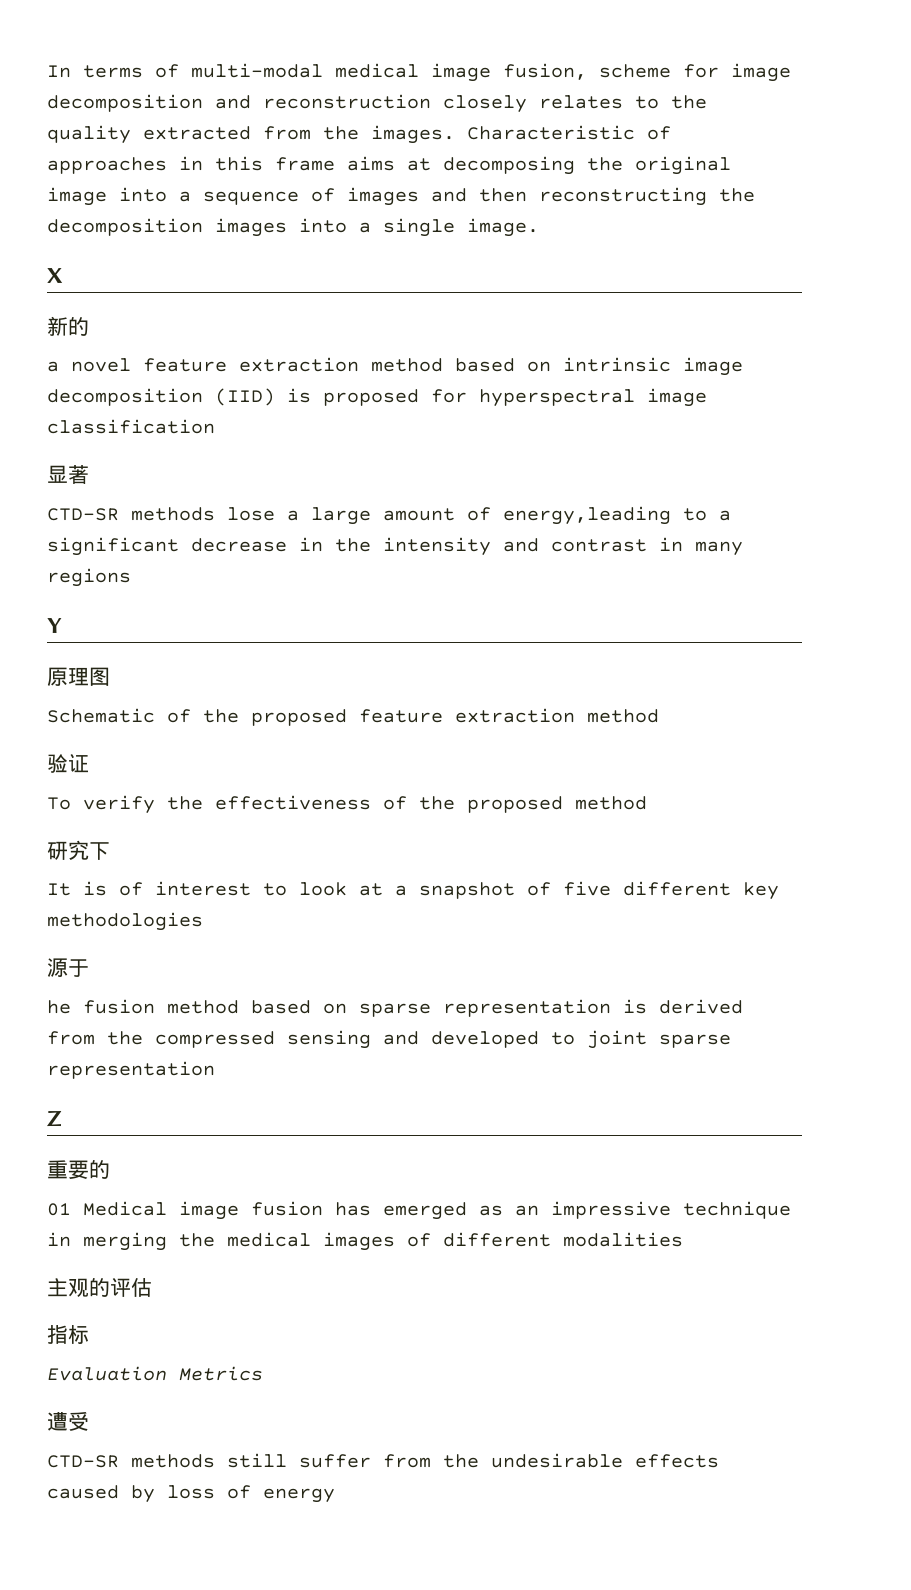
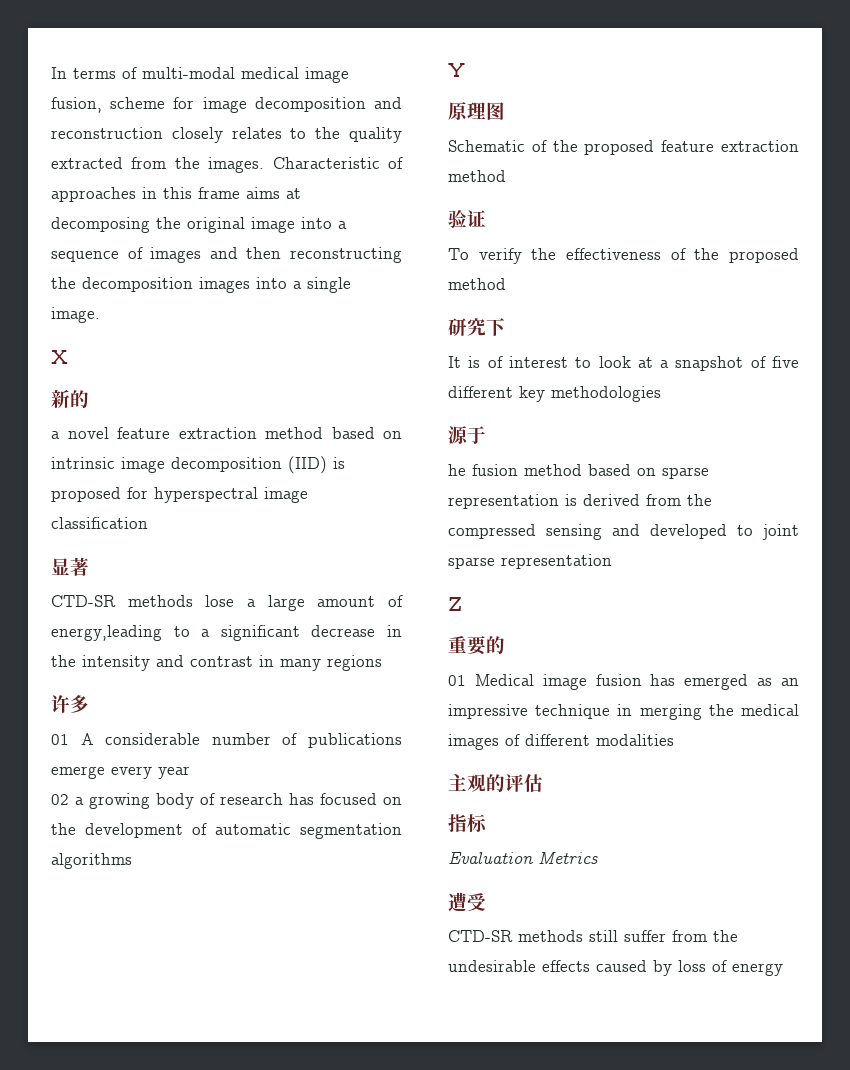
(131, 577) none -> [51,695,89,713] [51,733,402,748] [51,766,190,779] [51,793,402,809] [51,823,402,839] [51,853,132,869] // 许多 // 01 A considerable number of publications emerge every year // 02 a growing body of research has focused on the development of automatic segmentation algorithms

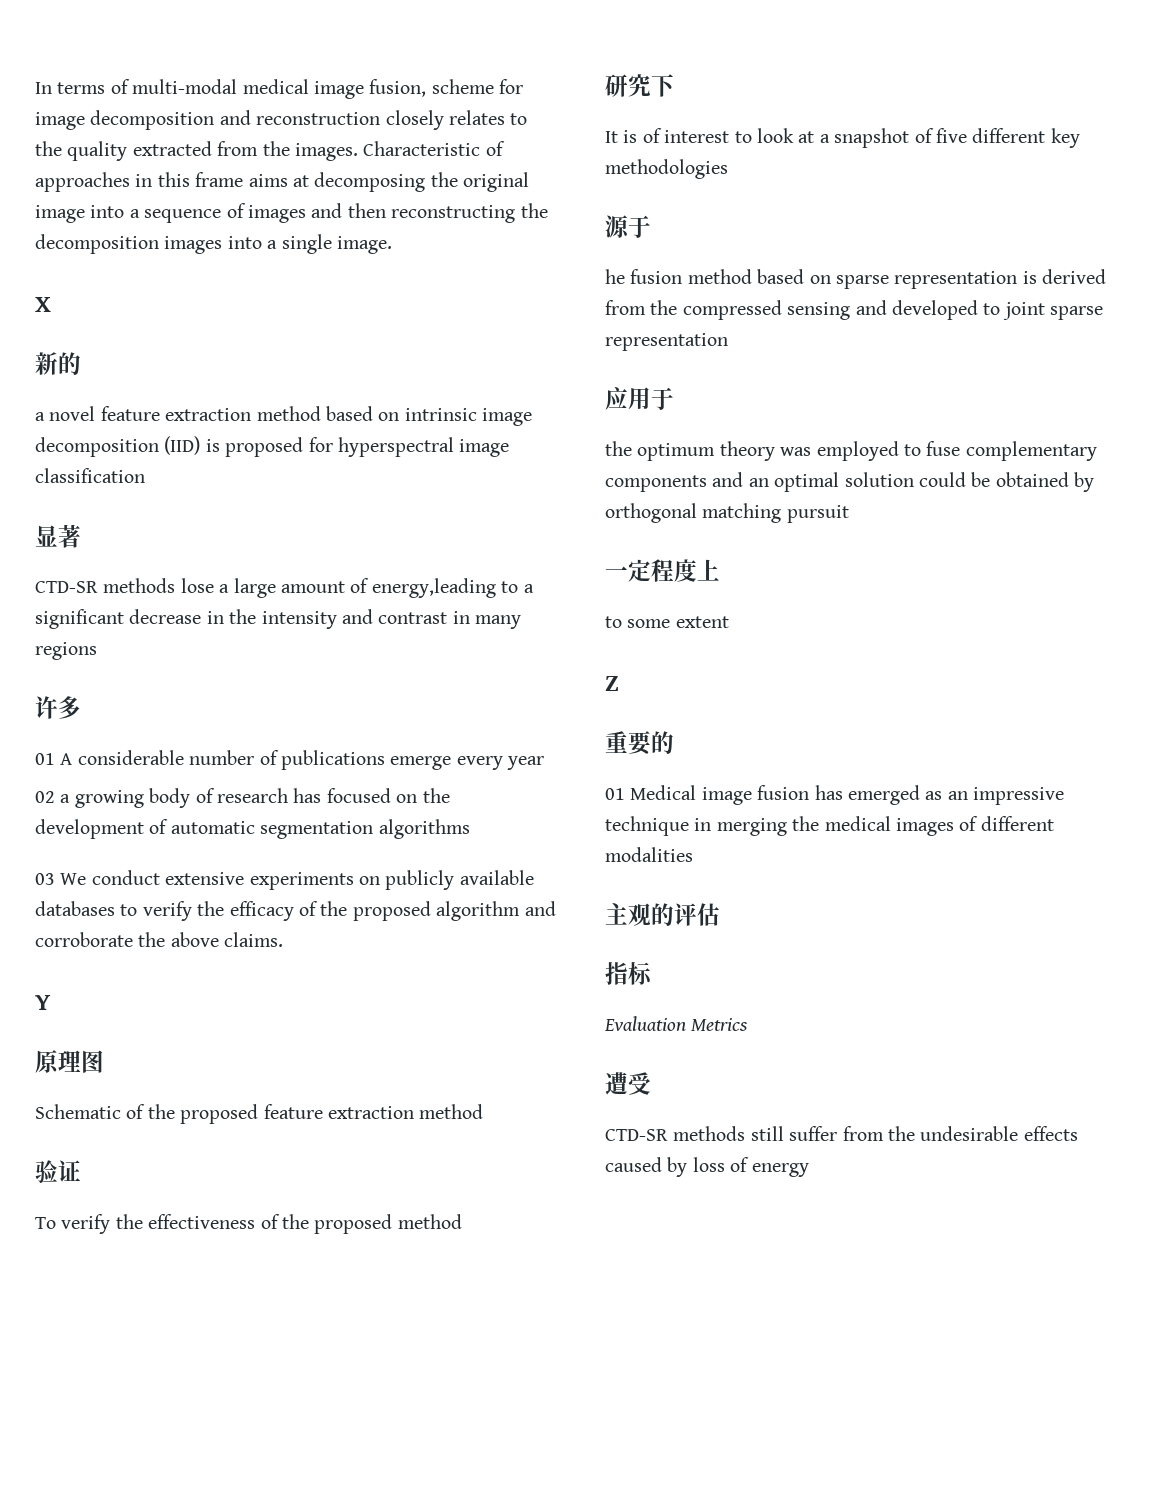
(132, 861) none -> [35,870,534,890] [35,901,556,921] [35,932,284,947] // 03 We conduct extensive experiments on publicly available databases to verify the efficacy of the proposed algorithm and corroborate the above claims.
(612, 561) none -> [605,387,674,410] [605,441,1097,461] [605,472,1095,492] [605,503,849,523] [605,559,720,582] [605,616,729,628] // 应用于 // the optimum theory was employed to fuse complementary components and an optimal solution could be obtained by orthogonal matching pursuit // 一定程度上 // to some extent

